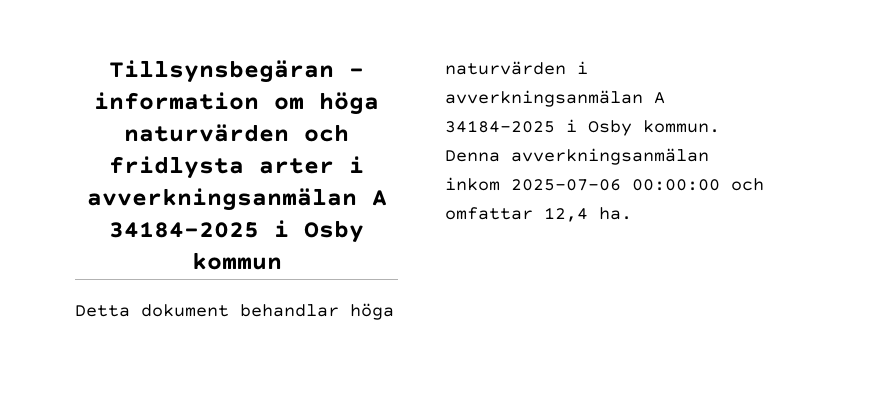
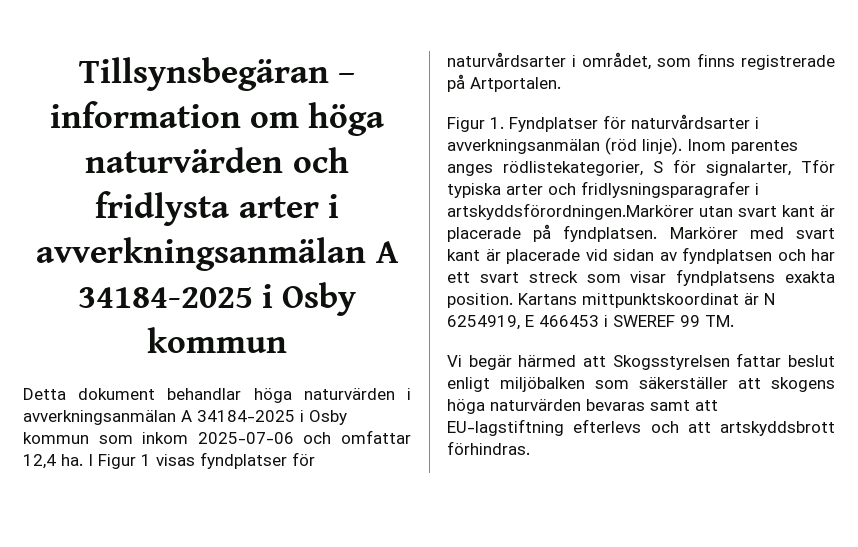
[643,120,720,133] [445,148,709,165] kommun. Denna avverkningsanmälan -> [23,432,133,444] kommun som
[632,179,720,191] 00:00:00 -> (294, 438) none
(632, 213) none -> [88,452,315,469] [447,52,835,70] [447,74,561,92] [447,114,759,132] [447,137,798,155] [447,159,835,176] [447,181,759,198] [447,203,835,220] [447,224,835,242] [447,247,835,264] [447,269,835,286] [447,293,775,308] [447,315,734,330] [447,353,835,370] [447,377,835,392] [447,399,718,414] [447,419,835,436] [447,441,530,455] I Figur 1 visas fyndplatser för naturvårdsarter i området, som finns registrerade på Artportalen. // Figur 1. Fyndplatser för naturvårdsarter i avverkningsanmälan (röd linje). Inom parentes anges rödlistekategorier, S för signalarter, Tför typiska arter och fridlysningsparagrafer i artskyddsförordningen.Markörer utan svart kant är placerade på fyndplatsen. Markörer med svart kant är placerade vid sidan av fyndplatsen och har ett svart streck som visar fyndplatsens exakta position. Kartans mittpunktskoordinat är N 6254919, E 466453 i SWEREF 99 TM. // Vi begär härmed att Skogsstyrelsen fattar beslut enligt miljöbalken som säkerställer att skogens höga naturvärden bevaras samt att EU-lagstiftning efterlevs och att artskyddsbrott förhindras.

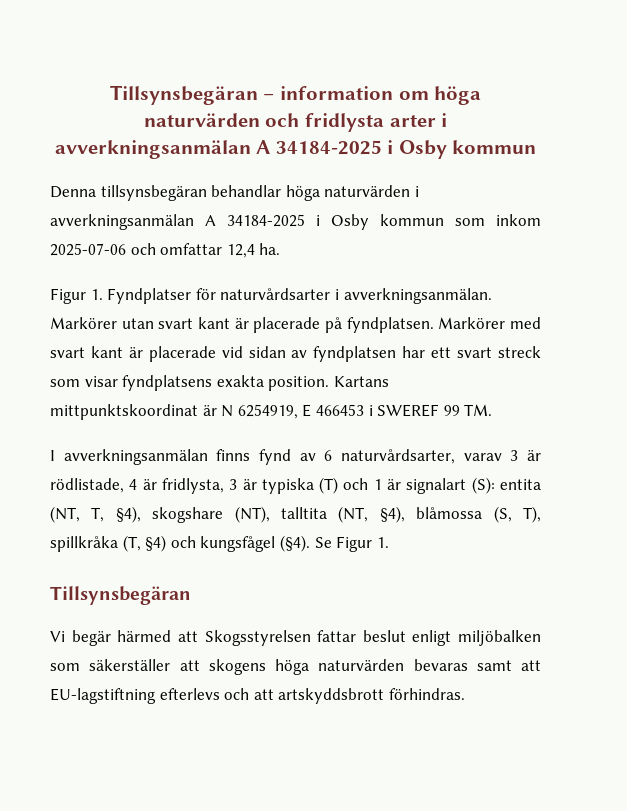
[23,388,156,400] Detta dokument -> [50,185,207,201] Denna tillsynsbegäran
[88,452,315,469] [447,52,835,70] [447,74,561,92] I Figur 1 visas fyndplatser för naturvårdsarter i området, som finns registrerade på Artportalen. -> (281, 249) none
[447,137,798,155] [447,159,835,176] [447,181,759,198] [447,203,694,220] avverkningsanmälan (röd linje). Inom parentes anges rödlistekategorier, S för signalarter, Tför typiska arter och fridlysningsparagrafer i artskyddsförordningen.Markörer -> [343,288,492,304] [50,317,117,329] avverkningsanmälan. Markörer
[777,249,806,261] och -> (397, 354) none
(734, 321) none -> [50,449,541,465] [50,477,542,494] [50,506,541,523] [50,535,389,552] [50,586,191,605] // I avverkningsanmälan finns fynd av 6 naturvårdsarter, varav 3 är rödlistade, 4 är fridlysta, 3 är typiska (T) och 1 är signalart (S): entita (NT, T, §4), skogshare (NT), talltita (NT, §4), blåmossa (S, T), spillkråka (T, §4) och kungsfågel (§4). Se Figur 1. // Tillsynsbegäran

